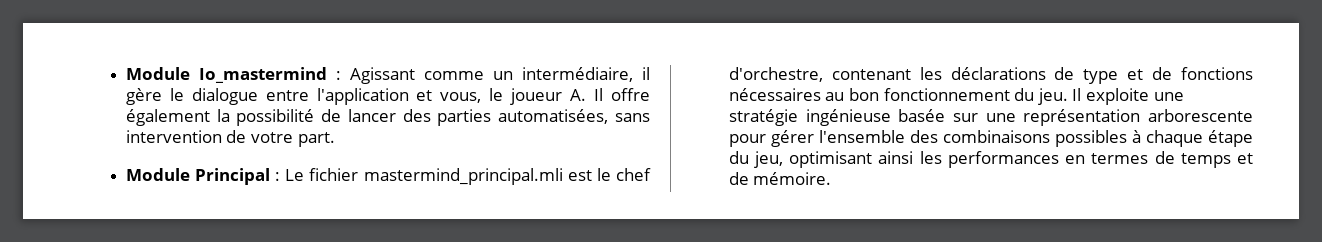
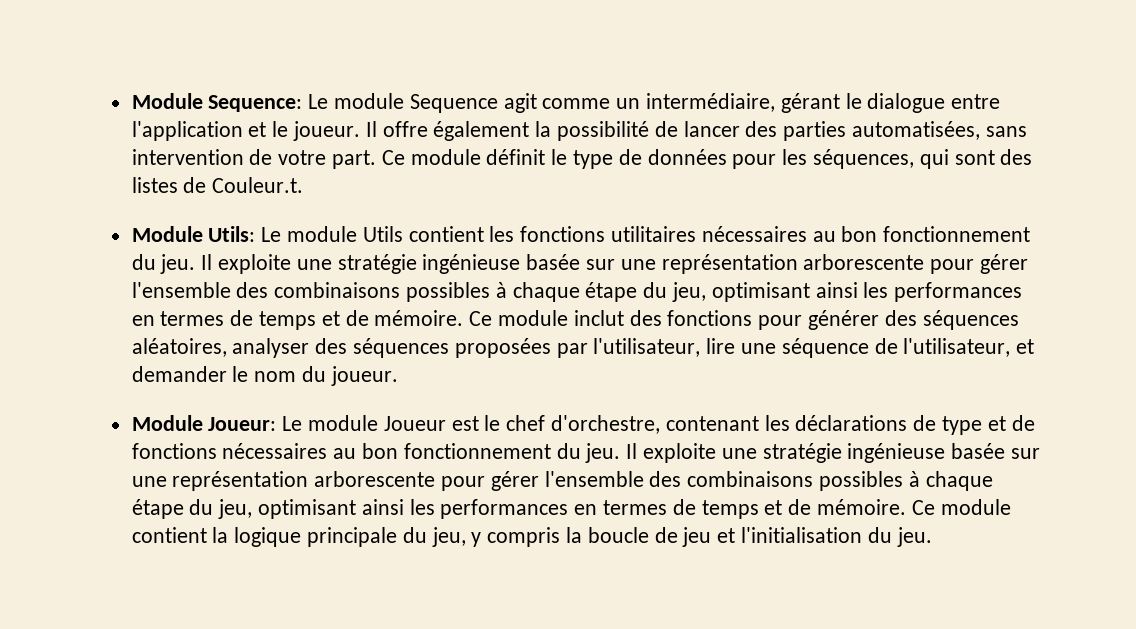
[125,67,415,84] Module Io_mastermind : Agissant -> [131,93,537,113] Module Sequence: Le module Sequence agit
[642,67,650,80] [125,88,162,105] il gère -> [780,93,840,113] gérant
[440,88,587,105] vous, le joueur A. -> [272,121,361,141] le joueur.
[125,168,563,185] // Module Principal : Le fichier mastermind_principal.mli -> [381,149,1033,169] [131,177,304,193] [131,226,1031,242] [131,254,1029,274] [131,282,1023,302] [131,310,1019,330] [131,338,1035,358] [131,366,398,386] [131,415,446,431] Ce module définit le type de données pour les séquences, qui sont des listes de Couleur.t. // Module Utils: Le module Utils contient les fonctions utilitaires nécessaires au bon fonctionnement du jeu. Il exploite une stratégie ingénieuse basée sur une représentation arborescente pour gérer l'ensemble des combinaisons possibles à chaque étape du jeu, optimisant ainsi les performances en termes de temps et de mémoire. Ce module inclut des fonctions pour générer des séquences aléatoires, analyser des séquences proposées par l'utilisateur, lire une séquence de l'utilisateur, et demander le nom du joueur. // Module Joueur: Le module Joueur
(832, 178) none -> [911,499,1011,515] [131,527,932,547] Ce module contient la logique principale du jeu, y compris la boucle de jeu et l'initialisation du jeu.

